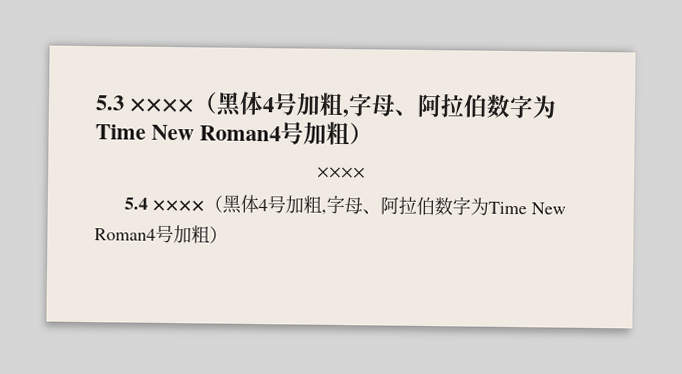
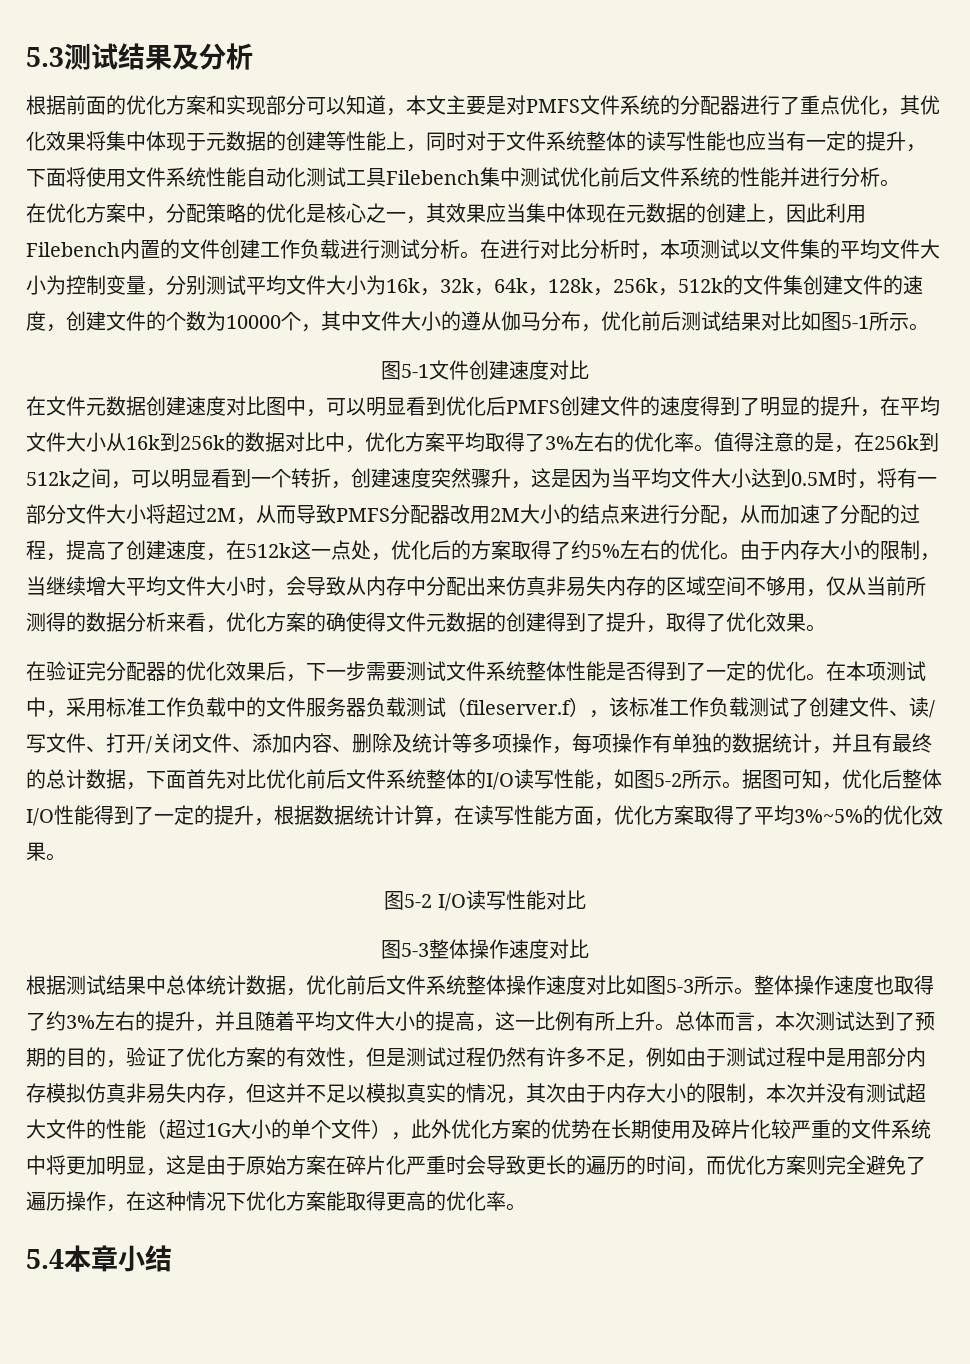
[129,91,558,119] [95,121,374,146] [317,166,366,179] [124,194,567,216] [94,224,228,244] ××××（黑体4号加粗,字母、阿拉伯数字为Time New Roman4号加粗） // ×××× // 5.4 ××××（黑体4号加粗,字母、阿拉伯数字为Time New Roman4号加粗） -> [64,43,253,70] [26,95,940,116] [26,131,926,152] [26,167,900,187] [26,203,866,224] [26,239,940,260] [26,275,923,296] [26,311,929,332] [381,360,589,380] [26,396,940,417] [26,432,939,453] [26,468,937,489] [26,504,920,525] [26,540,940,561] [26,576,926,597] [26,612,826,633] [26,661,926,682] [26,697,935,718] [26,733,932,754] [26,769,942,790] [26,805,943,826] [26,842,66,861] [384,890,586,911] [381,939,589,959] [26,975,934,996] [26,1011,935,1032] [26,1047,926,1068] [26,1083,926,1104] [26,1119,931,1140] [26,1155,926,1176] [26,1191,526,1212] [26,1245,172,1272] 测试结果及分析 // 根据前面的优化方案和实现部分可以知道，本文主要是对PMFS文件系统的分配器进行了重点优化，其优化效果将集中体现于元数据的创建等性能上，同时对于文件系统整体的读写性能也应当有一定的提升，下面将使用文件系统性能自动化测试工具Filebench集中测试优化前后文件系统的性能并进行分析。 // 在优化方案中，分配策略的优化是核心之一，其效果应当集中体现在元数据的创建上，因此利用Filebench内置的文件创建工作负载进行测试分析。在进行对比分析时，本项测试以文件集的平均文件大小为控制变量，分别测试平均文件大小为16k，32k，64k，128k，256k，512k的文件集创建文件的速度，创建文件的个数为10000个，其中文件大小的遵从伽马分布，优化前后测试结果对比如图5-1所示。 // 图5-1文件创建速度对比 // 在文件元数据创建速度对比图中，可以明显看到优化后PMFS创建文件的速度得到了明显的提升，在平均文件大小从16k到256k的数据对比中，优化方案平均取得了3%左右的优化率。值得注意的是，在256k到512k之间，可以明显看到一个转折，创建速度突然骤升，这是因为当平均文件大小达到0.5M时，将有一部分文件大小将超过2M，从而导致PMFS分配器改用2M大小的结点来进行分配，从而加速了分配的过程，提高了创建速度，在512k这一点处，优化后的方案取得了约5%左右的优化。由于内存大小的限制，当继续增大平均文件大小时，会导致从内存中分配出来仿真非易失内存的区域空间不够用，仅从当前所测得的数据分析来看，优化方案的确使得文件元数据的创建得到了提升，取得了优化效果。 // 在验证完分配器的优化效果后，下一步需要测试文件系统整体性能是否得到了一定的优化。在本项测试中，采用标准工作负载中的文件服务器负载测试（fileserver.f），该标准工作负载测试了创建文件、读/写文件、打开/关闭文件、添加内容、删除及统计等多项操作，每项操作有单独的数据统计，并且有最终的总计数据，下面首先对比优化前后文件系统整体的I/O读写性能，如图5-2所示。据图可知，优化后整体I/O性能得到了一定的提升，根据数据统计计算，在读写性能方面，优化方案取得了平均3%~5%的优化效果。 // 图5-2 I/O读写性能对比 // 图5-3整体操作速度对比 // 根据测试结果中总体统计数据，优化前后文件系统整体操作速度对比如图5-3所示。整体操作速度也取得了约3%左右的提升，并且随着平均文件大小的提高，这一比例有所上升。总体而言，本次测试达到了预期的目的，验证了优化方案的有效性，但是测试过程仍然有许多不足，例如由于测试过程中是用部分内存模拟仿真非易失内存，但这并不足以模拟真实的情况，其次由于内存大小的限制，本次并没有测试超大文件的性能（超过1G大小的单个文件），此外优化方案的优势在长期使用及碎片化较严重的文件系统中将更加明显，这是由于原始方案在碎片化严重时会导致更长的遍历的时间，而优化方案则完全避免了遍历操作，在这种情况下优化方案能取得更高的优化率。 // 5.4本章小结

